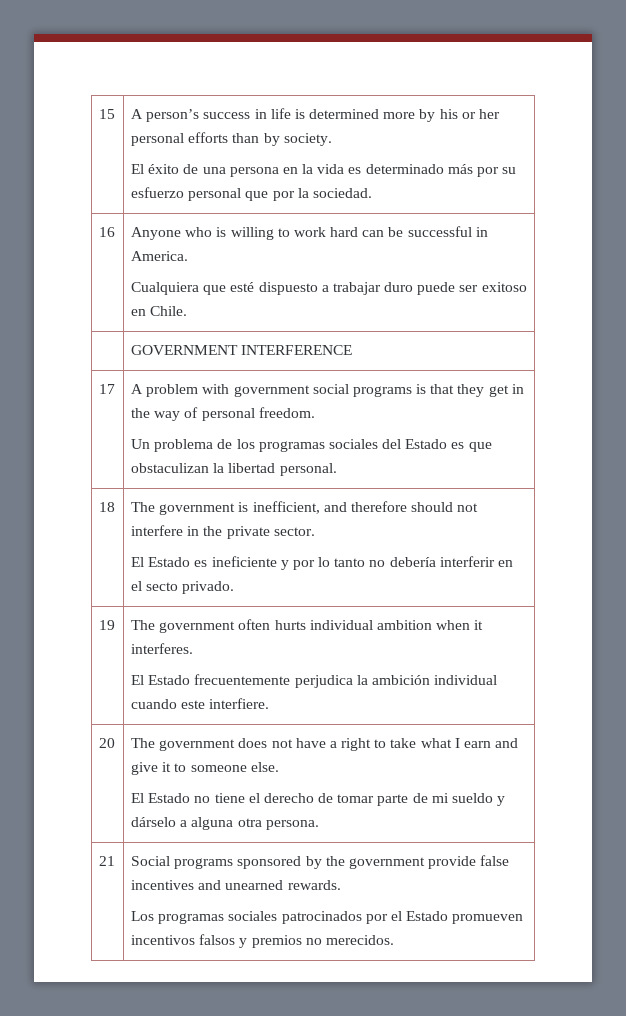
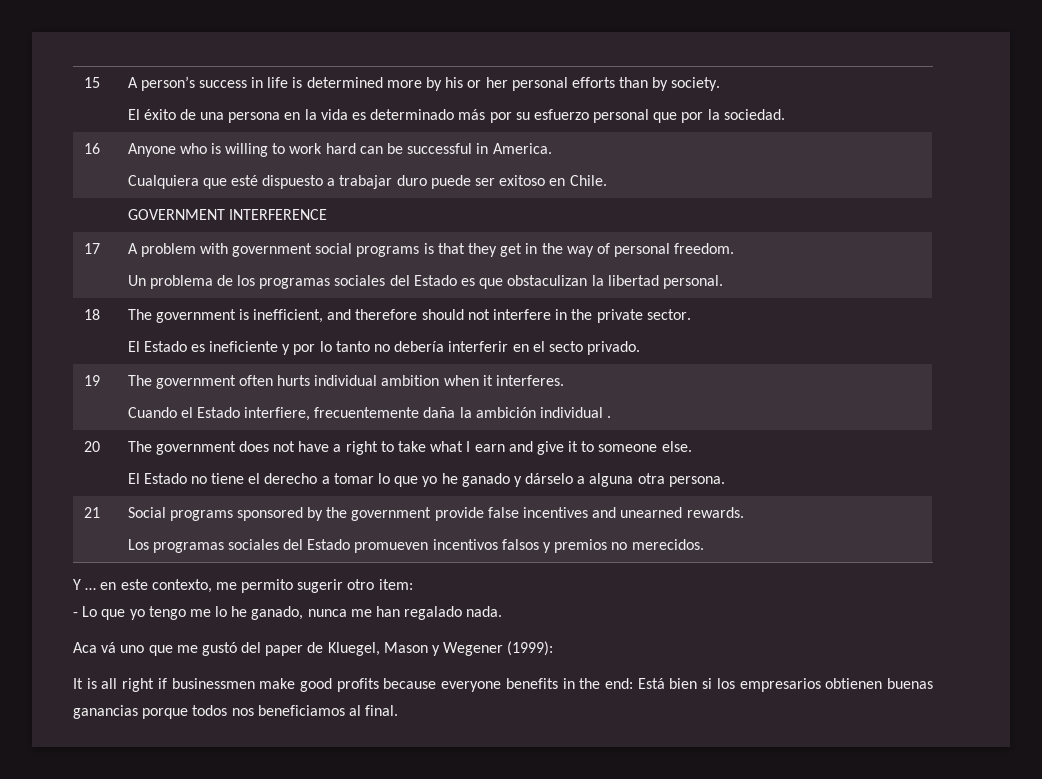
[130,674,498,688] [130,698,270,709] El Estado frecuentemente perjudica la ambición individual cuando este interfiere. -> [127,407,612,421] Cuando el Estado interfiere, frecuentemente daña la ambición individual .
[318,793,494,806] de tomar parte de mi sueldo -> [321,473,510,487] a tomar lo que yo he ganado
[281,911,402,924] patrocinados por el -> [283,539,304,550] del
(394, 940) none -> [73,579,413,593] [73,606,503,620] [73,641,554,656] [73,678,933,692] [73,705,399,719] // Y … en este contexto, me permito sugerir otro item: // - Lo que yo tengo me lo he ganado, nunca me han regalado nada. // Aca vá uno que me gustó del paper de Kluegel, Mason y Wegener (1999): // It is all right if businessmen make good profits because everyone benefits in the end: Está bien si los empresarios obtienen buenas ganancias porque todos nos beneficiamos al final.

